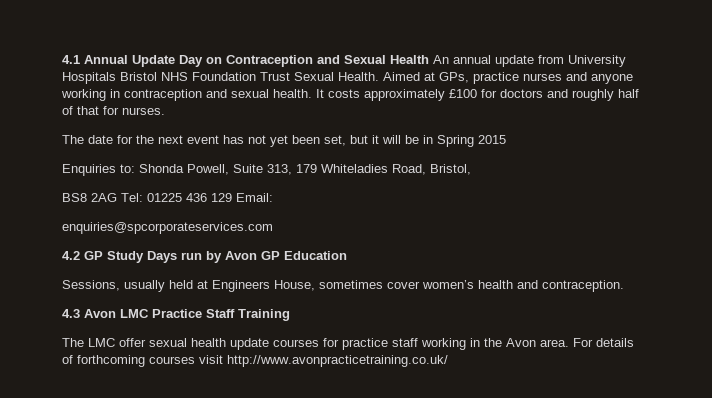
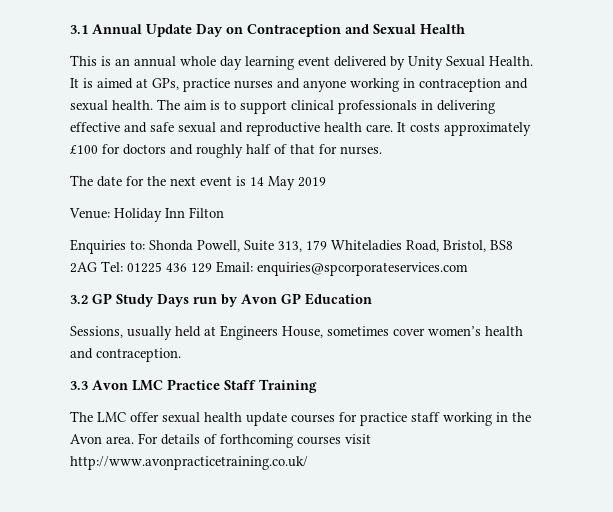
[62,55,80,64] 4.1 -> [70,25,88,34] 3.1
[433,55,626,67] [62,72,420,84] An annual update from University Hospitals Bristol NHS Foundation Trust Sexual Health. Aimed -> [70,55,533,70] [70,78,133,89] // This is an annual whole day learning event delivered by Unity Sexual Health. It is aimed
(312, 93) none -> [157,99,495,114] [70,122,393,136] The aim is to support clinical professionals in delivering effective and safe sexual and reproductive health care.
[223,135,506,147] has not yet been set, but it will be in Spring 2015 -> [236,176,326,190] [69,207,224,222] is 14 May 2019 // Venue: Holiday Inn Filton
(471, 169) // -> (486, 246) none
(273, 197) // -> (253, 267) none
[62,251,80,260] 4.2 -> [70,295,88,304] 3.2
[62,309,80,318] 4.3 -> [70,381,88,390] 3.3

